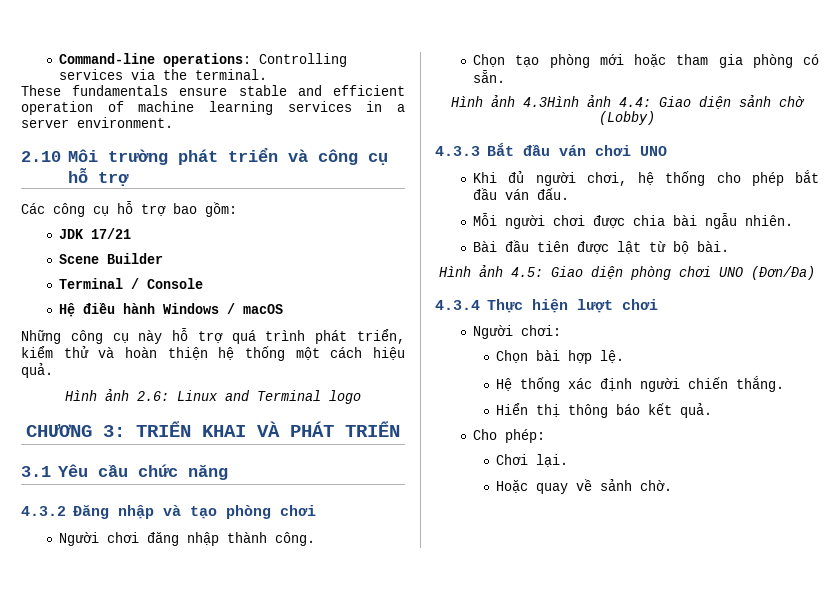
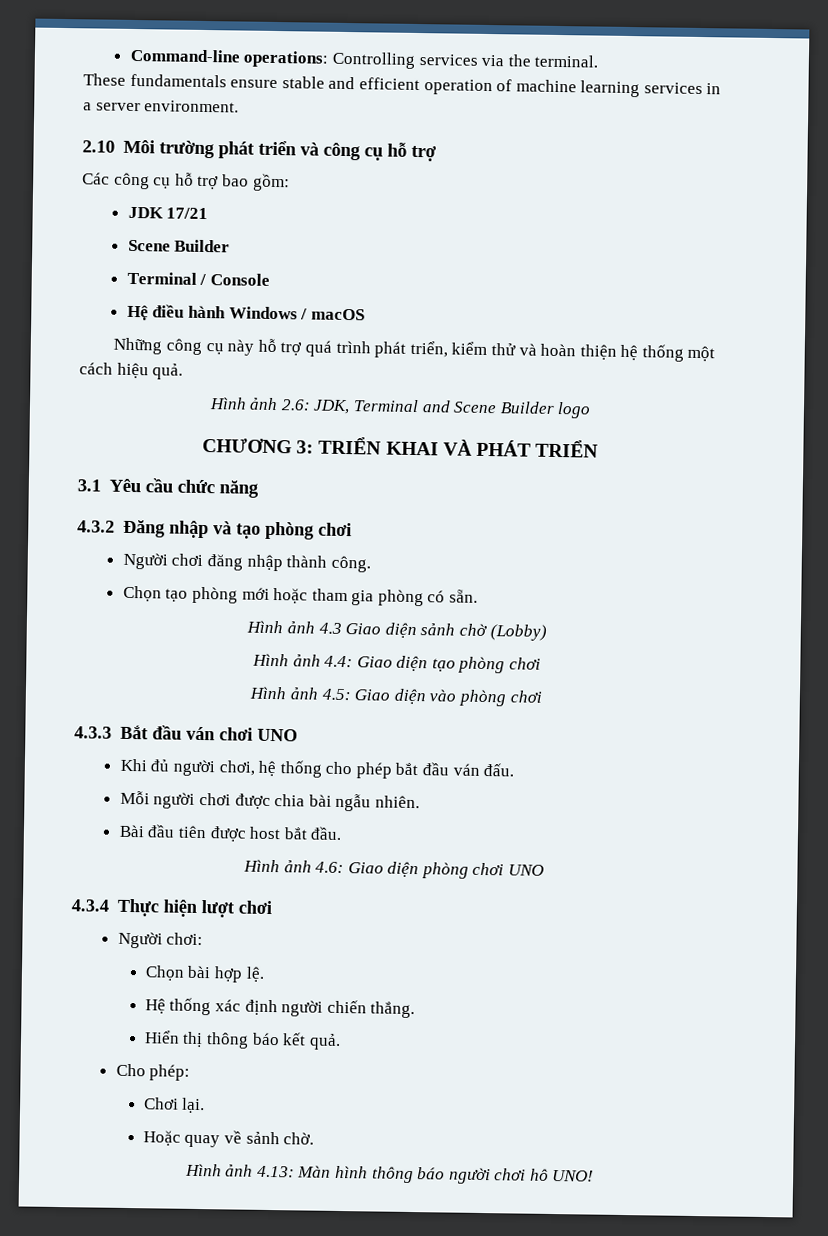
[177,390,321,401] Linux and Terminal -> [313,399,555,415] JDK, Terminal and Scene Builder
[523,95,651,107] 4.3Hình ảnh 4.4: -> [318,622,342,634] 4.3
(655, 118) none -> [251,653,542,674] [249,686,542,707] // Hình ảnh 4.4: Giao diện tạo phòng chơi // Hình ảnh 4.5: Giao diện vào phòng chơi
[617,241,730,254] [439,265,543,277] lật từ bộ bài. // Hình ảnh 4.5: -> [249,826,343,841] [242,859,345,874] host bắt đầu. // Hình ảnh 4.6:
[751,266,815,280] (Đơn/Đa) -> (545, 870) none
(673, 485) none -> [184,1163,595,1185] // Hình ảnh 4.13: Màn hình thông báo người chơi hô UNO!

